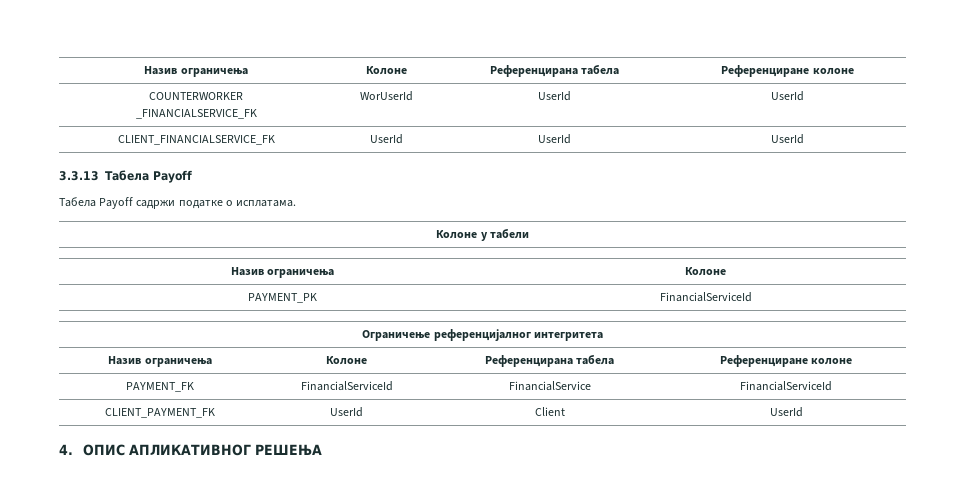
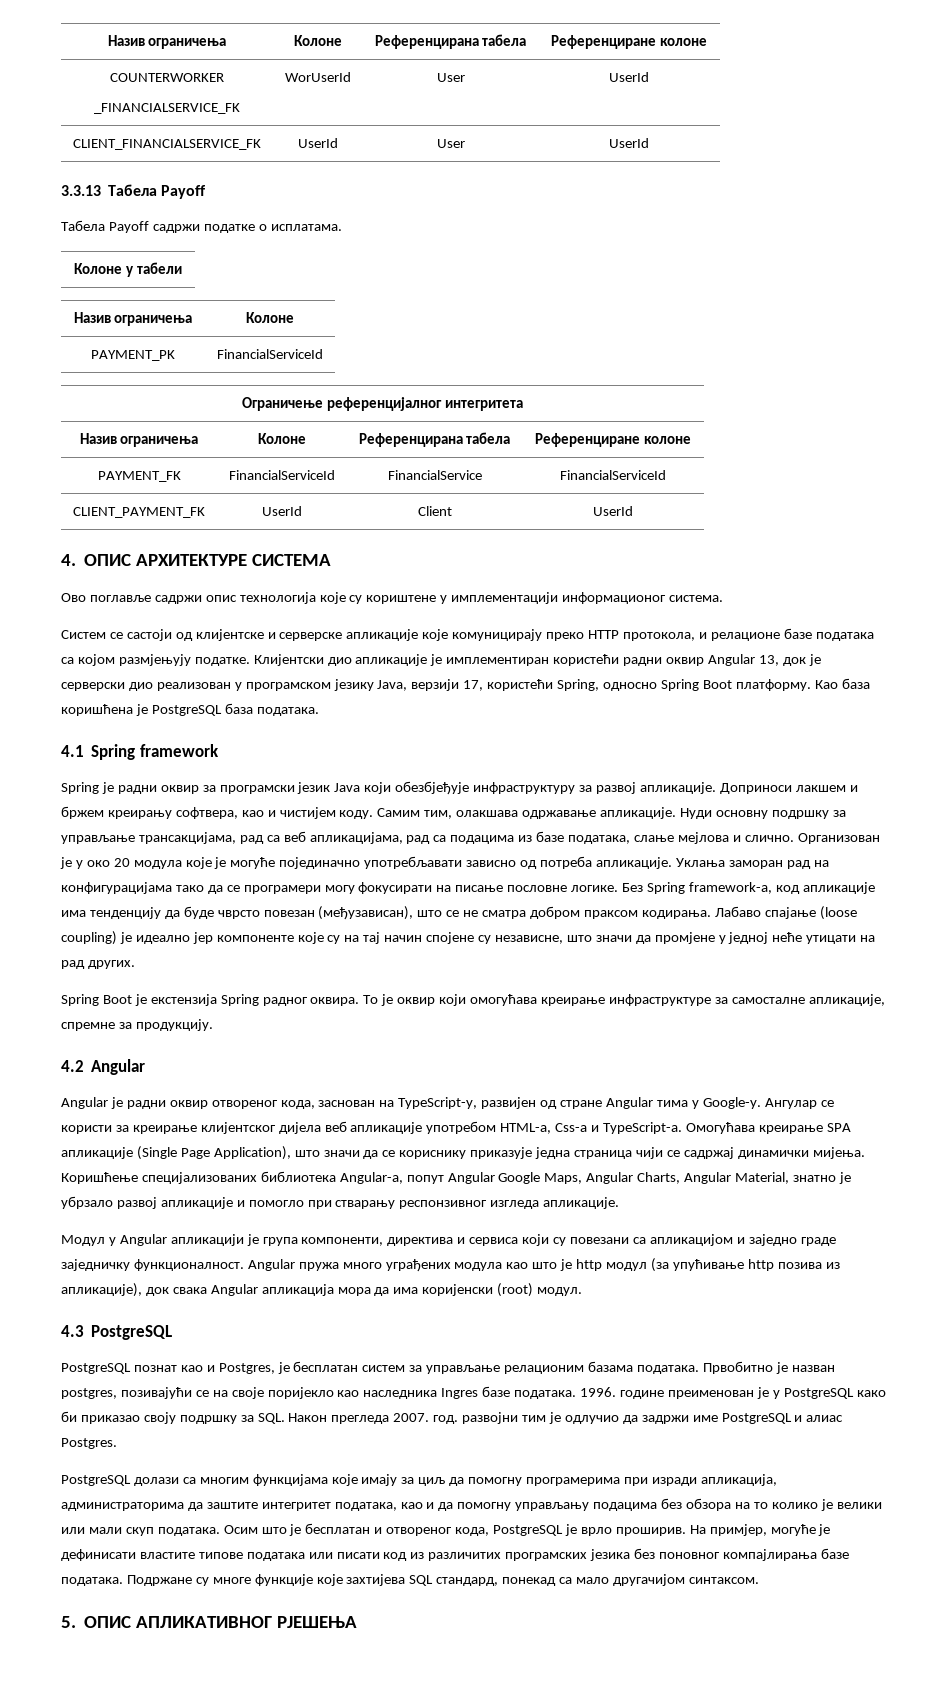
[538,91,571,101] UserId -> [436,73,465,82] User
[538,134,571,144] UserId -> [436,139,465,148] User
[128,444,322,456] АПЛИКАТИВНОГ РЕШЕЊА -> [136,554,332,566] [61,592,724,604] [61,628,874,641] [61,654,821,666] [61,678,870,691] [61,703,319,716] [61,744,219,760] [61,781,858,795] [61,806,846,819] [61,831,880,844] [60,856,829,869] [61,882,875,894] [61,906,857,920] [61,931,876,945] [61,960,135,969] [61,994,885,1006] [61,1019,213,1031] [61,1059,146,1075] [61,1097,834,1109] [61,1121,851,1134] [61,1146,865,1160] [61,1171,851,1184] [61,1196,620,1209] [61,1234,836,1246] [61,1258,840,1272] [61,1283,583,1297] [61,1325,173,1340] [61,1361,835,1374] [61,1386,886,1399] [61,1411,844,1424] [61,1438,117,1449] [61,1474,777,1486] [61,1498,882,1511] [61,1523,831,1536] [61,1548,849,1561] [61,1574,759,1586] [61,1616,358,1628] АРХИТЕКТУРЕ СИСТЕМА // Ово поглавље садржи опис технологија које су кориштене у имплементацији информационог система. // Систем се састоји од клијентске и серверске апликације које комуницирају преко HTTP протокола, и релационе базе података са којом размјењују податке. Клијентски дио апликације је имплементиран користећи радни оквир Angular 13, док је серверски дио реализован у програмском језику Java, верзији 17, користећи Spring, односно Spring Boot платформу. Као база коришћена је PostgreSQL база података. // 4.1 Spring framework // Spring је радни оквир за програмски језик Java који обезбјеђује инфраструктуру за развој апликације. Доприноси лакшем и бржем креирању софтвера, као и чистијем коду. Самим тим, олакшава одржавање апликације. Нуди основну подршку за управљање трансакцијама, рад са веб апликацијама, рад са подацима из базе података, слање мејлова и слично. Организован је у око 20 модула које је могуће појединачно употребљавати зависно од потреба апликације. Уклања заморан рад на конфигурацијама тако да се програмери могу фокусирати на писање пословне логике. Без Spring framework-a, код апликације има тенденцију да буде чврсто повезан (међузависан), што се не сматра добром праксом кодирања. Лабаво спајање (loose coupling) је идеално јер компоненте које су на тај начин спојене су независне, што значи да промјене у једној неће утицати на рад других. // Spring Boot је екстензија Spring радног оквира. То је оквир који омогућава креирање инфраструктуре за самосталне апликације, спремне за продукцију. // 4.2 Angular // Angular је радни оквир отвореног кода, заснован на TypeScript-у, развијен од стране Angular тима у Google-у. Ангулар се користи за креирање клијентског дијела веб апликације употребом HTML-a, Css-a и TypeScript-a. Омогућава креирање SPA апликације (Single Page Application), што значи да се кориснику приказује једна страница чији се садржај динамички мијења. Коришћење специјализованих библиотека Angular-a, попут Angular Google Maps, Angular Charts, Angular Material, знатно је убрзало развој апликације и помогло при стварању респонзивног изгледа апликације. // Модул у Angular апликацији је група компоненти, директива и сервиса који су повезани са апликацијом и заједно граде заједничку функционалност. Angular пружа много уграђених модула као што је http модул (за упућивање http позива из апликације), док свака Angular апликација мора да има коријенски (root) модул. // 4.3 PostgreSQL // PostgreSQL познат као и Postgres, је бесплатан систем за управљање релационим базама података. Првобитно је назван postgres, позивајући се на своје поријекло као наследника Ingres базе података. 1996. године преименован је у PostgreSQL како би приказао своју подршку за SQL. Након прегледа 2007. год. развојни тим је одлучио да задржи име PostgreSQL и алиас Postgres. // PostgreSQL долази са многим функцијама које имају за циљ да помогну програмерима при изради апликација, администраторима да заштите интегритет података, као и да помогну управљању подацима без обзора на то колико је велики или мали скуп података. Осим што је бесплатан и отвореног кода, PostgreSQL је врло проширив. На примјер, могуће је дефинисати властите типове података или писати код из различитих програмских језика без поновног компајлирања базе података. Подржане су многе функције које захтијева SQL стандард, понекад са мало другачијом синтаксом. // 5. ОПИС АПЛИКАТИВНОГ РЈЕШЕЊА

